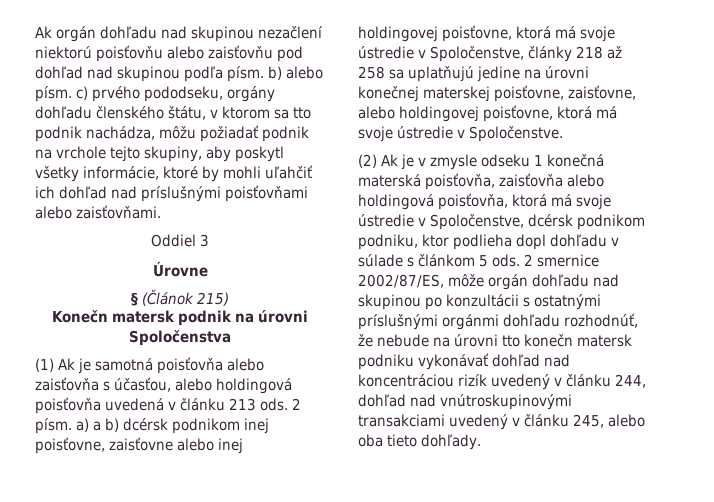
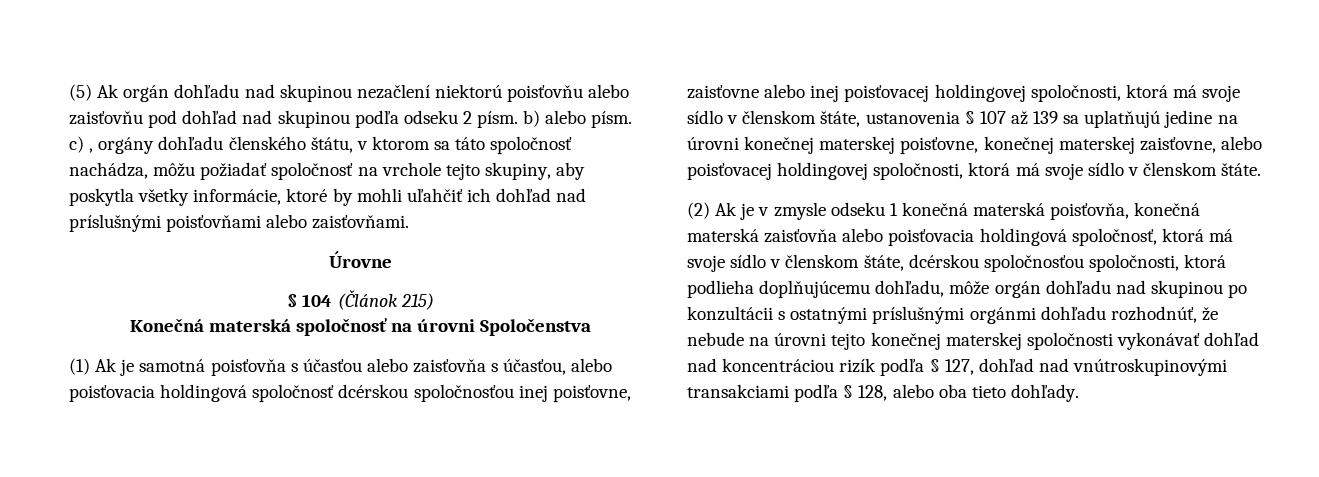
(35, 32) none -> [69,84,92,101] (5)
(224, 74) none -> [403,110,472,124] odseku 2
[92,86,224,102] prvého pododseku, -> [89,148,94,153] ,
[293,107,312,119] [35,126,82,142] tto podnik -> [455,136,573,154] táto spoločnosť
[262,126,310,142] podnik -> [271,162,354,180] spoločnosť
[235,146,285,162] poskytl -> [69,188,134,206] poskytla
[150,234,210,247] // Oddiel 3 -> (410, 222) none
(138, 299) none -> [302,294,333,307] 104
[51,310,232,326] Konečn matersk podnik -> [129,318,387,336] Konečná materská spoločnosť
(224, 365) none -> [290,359,362,372] s účasťou
[216,378,293,394] [35,397,302,414] [35,418,241,434] holdingová poisťovňa uvedená v článku 213 ods. 2 písm. a) a b) dcérsk podnikom -> [69,384,514,402] poisťovacia holdingová spoločnosť dcérskou spoločnosťou
[358,25,616,42] [358,46,623,62] [358,66,385,79] holdingovej poisťovne, ktorá má svoje ústredie v Spoločenstve, články 218 až 258 -> [844,84,1241,102] [687,110,1059,127] poisťovacej holdingovej spoločnosti, ktorá má svoje sídlo v členskom štáte, ustanovenia § 107 až 139
[568,85,637,100] [358,105,618,122] [358,126,564,142] zaisťovne, alebo holdingovej poisťovne, ktorá má svoje ústredie v Spoločenstve. -> [983,136,1262,154] [687,162,1262,180] konečnej materskej zaisťovne, alebo poisťovacej holdingovej spoločnosti, ktorá má svoje sídlo v členskom štáte.
[499,173,605,187] [358,193,612,210] [358,214,646,230] [358,234,620,250] [358,254,600,267] [358,274,444,288] zaisťovňa alebo holdingová poisťovňa, ktorá má svoje ústredie v Spoločenstve, dcérsk podnikom podniku, ktor podlieha dopl dohľadu v súlade s článkom 5 ods. 2 smernice 2002/87/ES, -> [1134,202,1201,216] [687,228,1233,246] [687,254,1227,272] [687,280,945,298] konečná materská zaisťovňa alebo poisťovacia holdingová spoločnosť, ktorá má svoje sídlo v členskom štáte, dcérskou spoločnosťou spoločnosti, ktorá podlieha doplňujúcemu dohľadu,
[502,334,633,347] [358,354,414,370] tto konečn matersk podniku -> [831,332,1113,350] tejto konečnej materskej spoločnosti
[491,374,647,390] [358,394,573,410] [358,414,605,430] uvedený v článku 244, dohľad nad vnútroskupinovými transakciami uvedený v článku 245, -> [880,358,1228,376] [687,384,888,402] podľa § 127, dohľad nad vnútroskupinovými transakciami podľa § 128,

